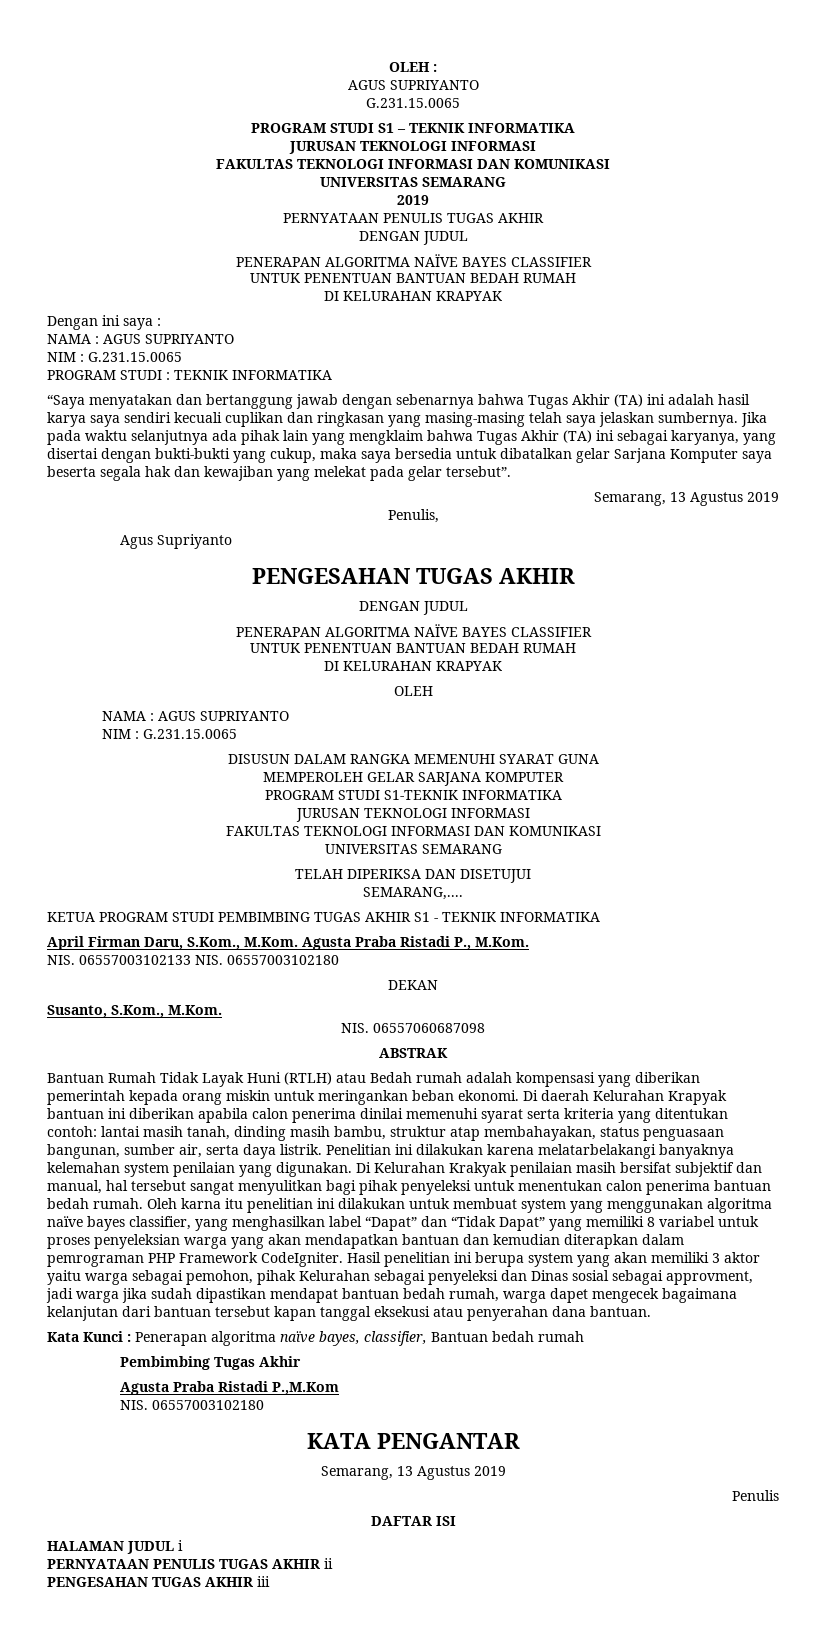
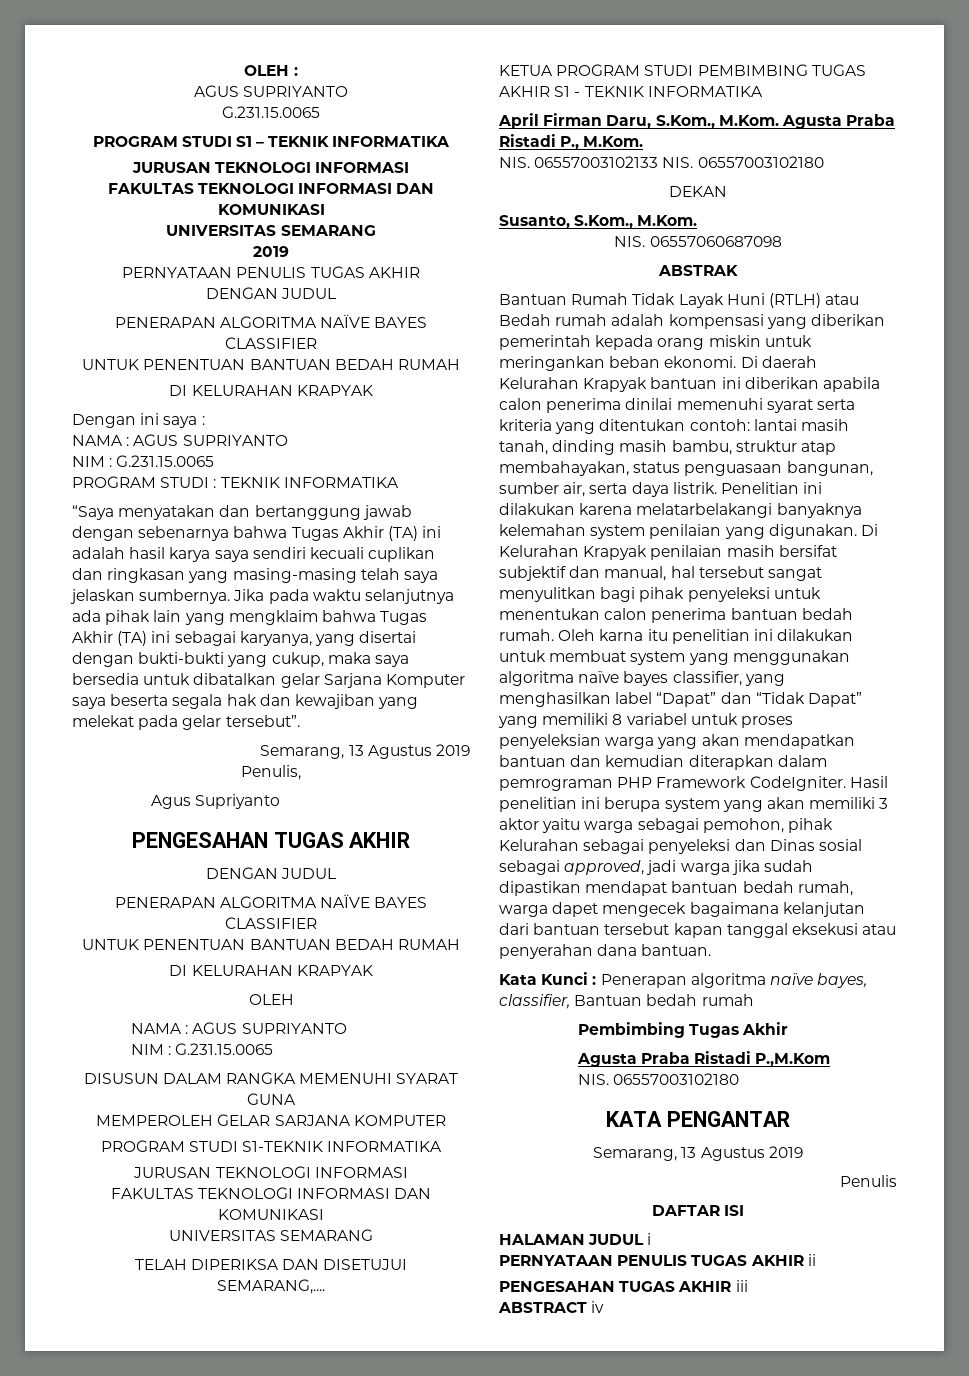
[449,1162,507,1177] Krakyak -> [583,545,648,560] Krapyak
[666,1271,753,1285] approvment, -> [564,860,645,875] approved,
(270, 1581) none -> [498,1301,605,1313] // ABSTRACT iv

